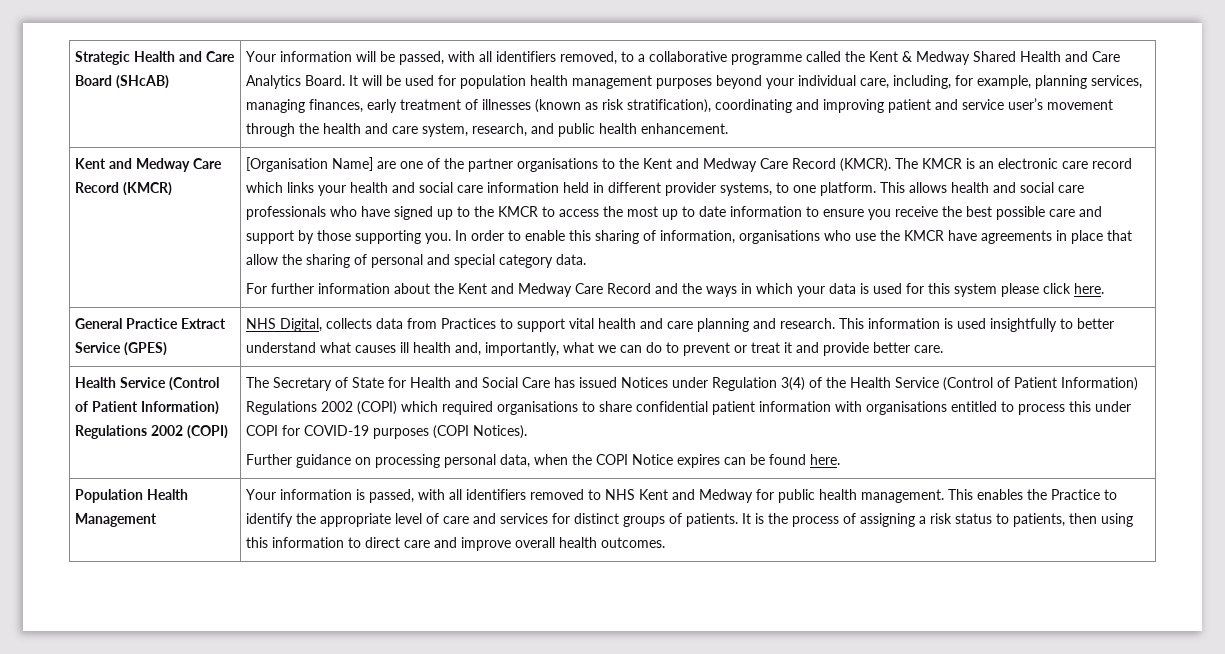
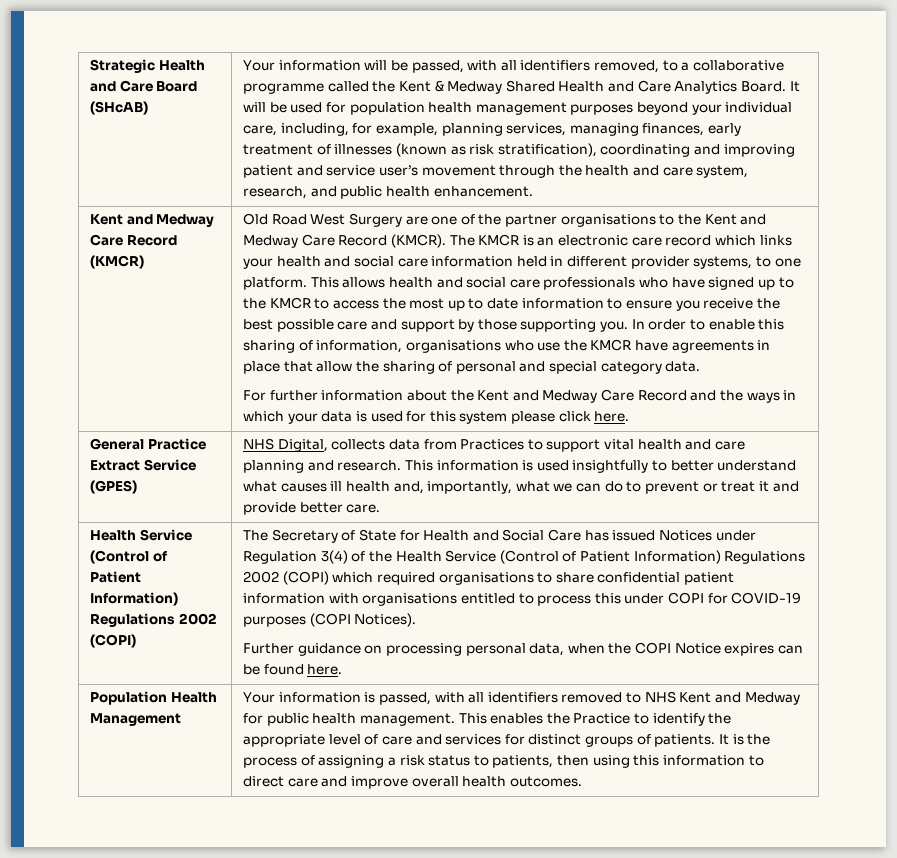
[245,157,373,172] [Organisation Name] -> [242,213,402,227] Old Road West Surgery

